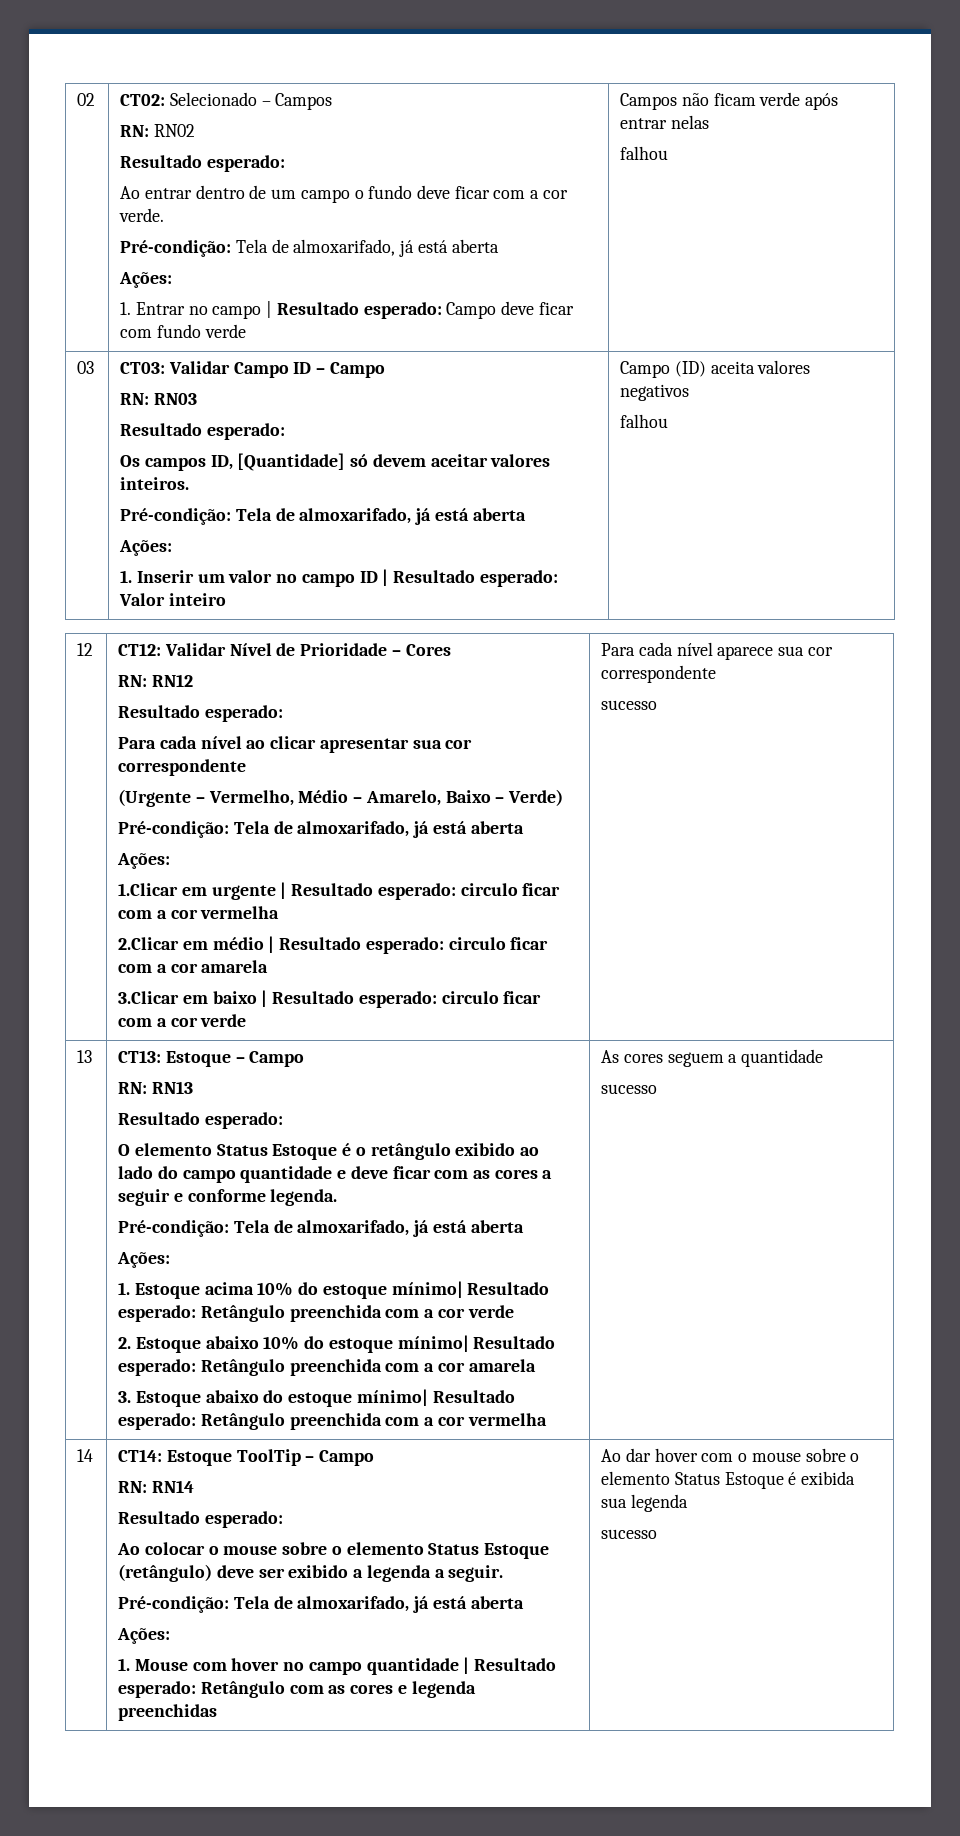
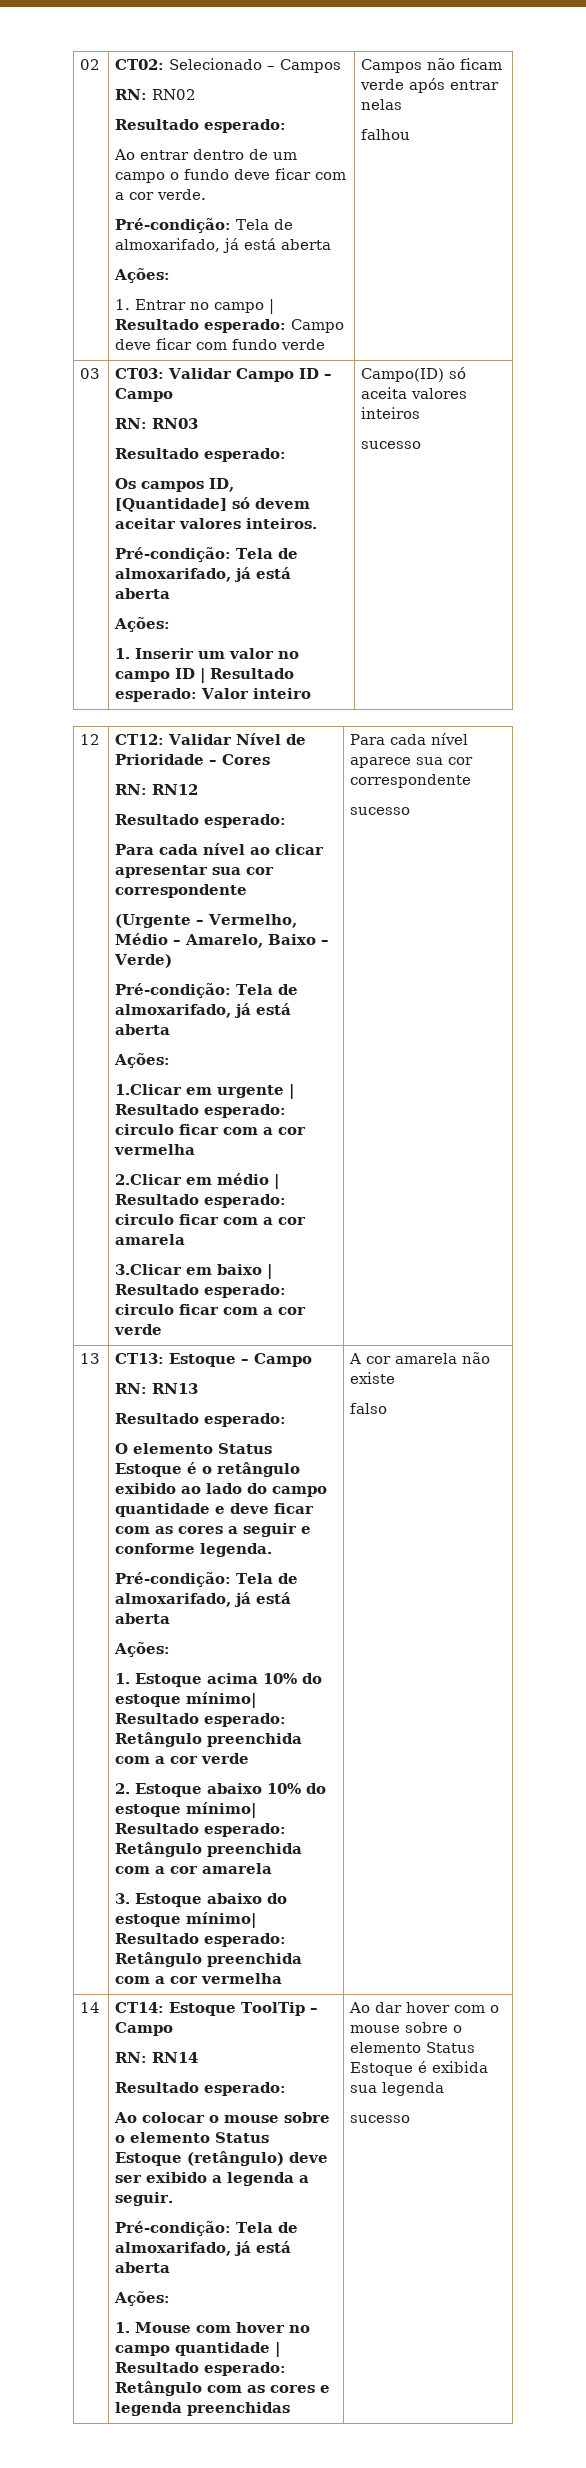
[620,360,811,378] [620,384,690,401] [620,414,669,428] Campo (ID) aceita valores negativos // falhou -> [361,367,467,382] [361,387,468,399] [361,407,421,419] [361,441,422,449] Campo(ID) só aceita valores inteiros // sucesso
[601,1049,824,1067] [601,1084,658,1094] As cores seguem a quantidade // sucesso -> [349,1352,491,1364] [350,1372,396,1384] [350,1403,388,1414] A cor amarela não existe // falso

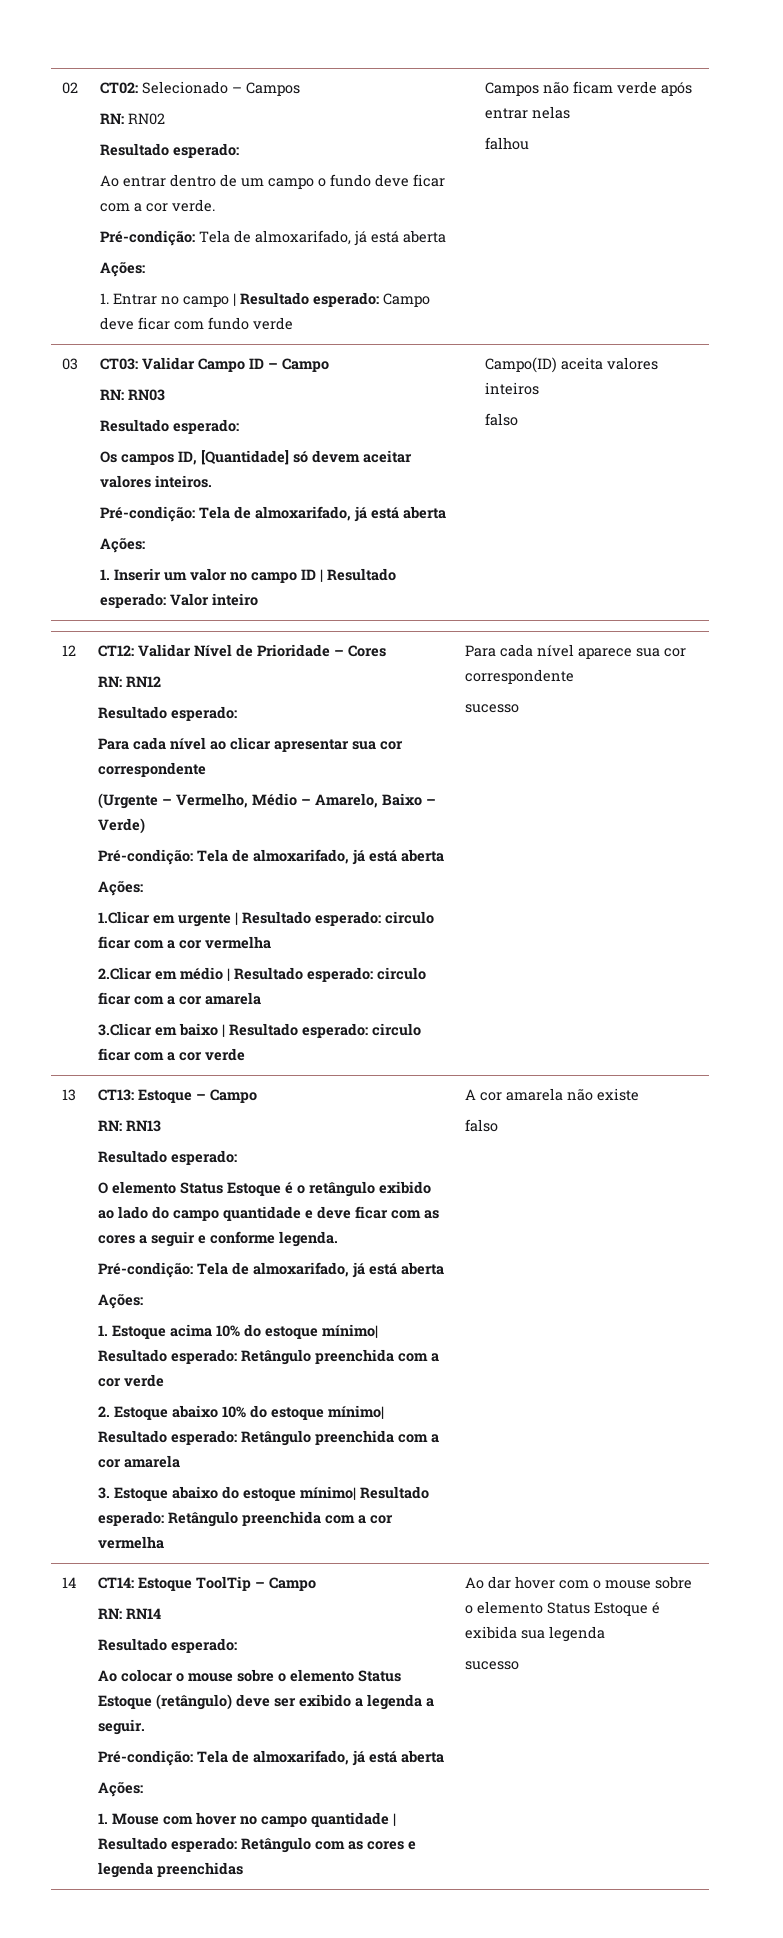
[449,367,467,379] só -> (557, 365) none
[361,441,422,449] sucesso -> [484,413,518,426] falso

